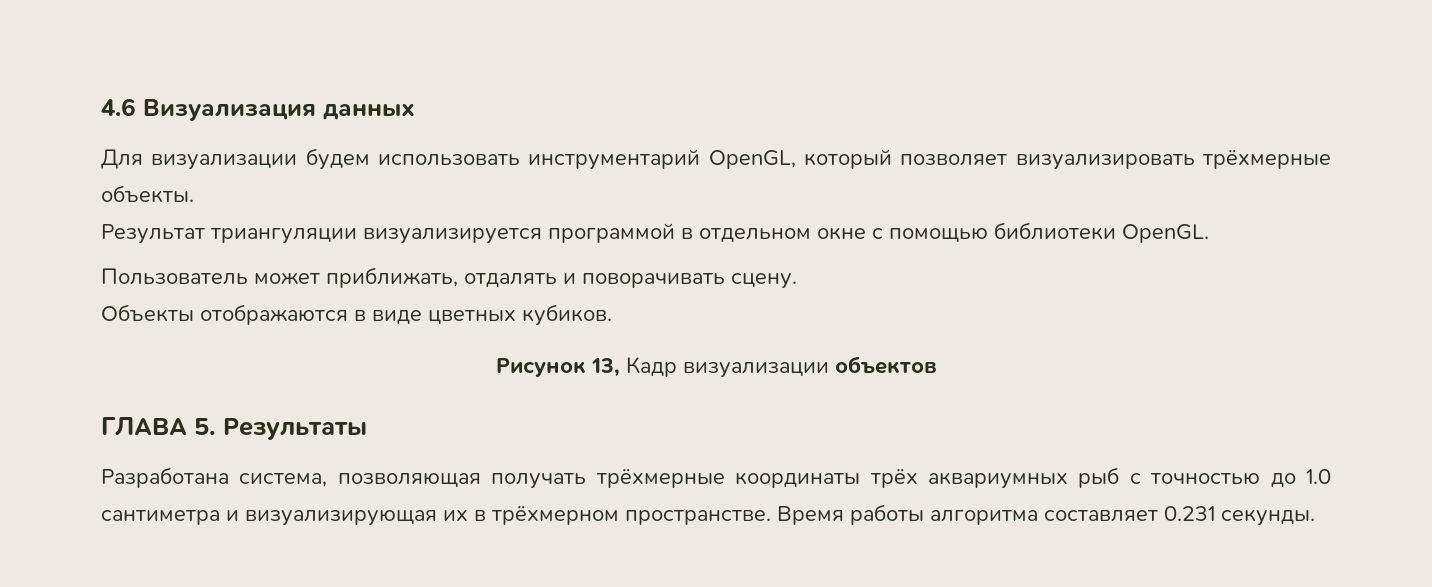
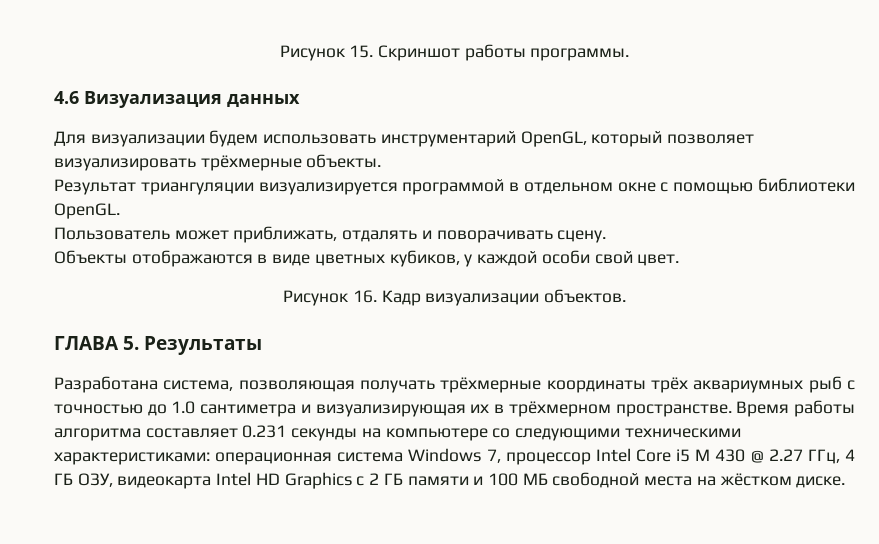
(101, 107) none -> [279,44,630,61] Рисунок 15. Скриншот работы программы. //
[522,304,612,326] [495,358,620,377] кубиков. // Рисунок 13, -> [389,250,680,267] [283,290,377,306] кубиков, у каждой особи свой цвет. // Рисунок 16.
[834,356,937,374] объектов -> [543,289,626,303] объектов.
[1221,509,1315,526] секунды. -> [291,428,741,441] [54,448,855,465] [54,472,846,489] секунды на компьютере со следующими техническими характеристиками: операционная система Windows 7, процессор Intel Core i5 M 430 @ 2.27 ГГц, 4 ГБ ОЗУ, видеокарта Intel HD Graphics c 2 ГБ памяти и 100 МБ свободной места на жёстком диске.

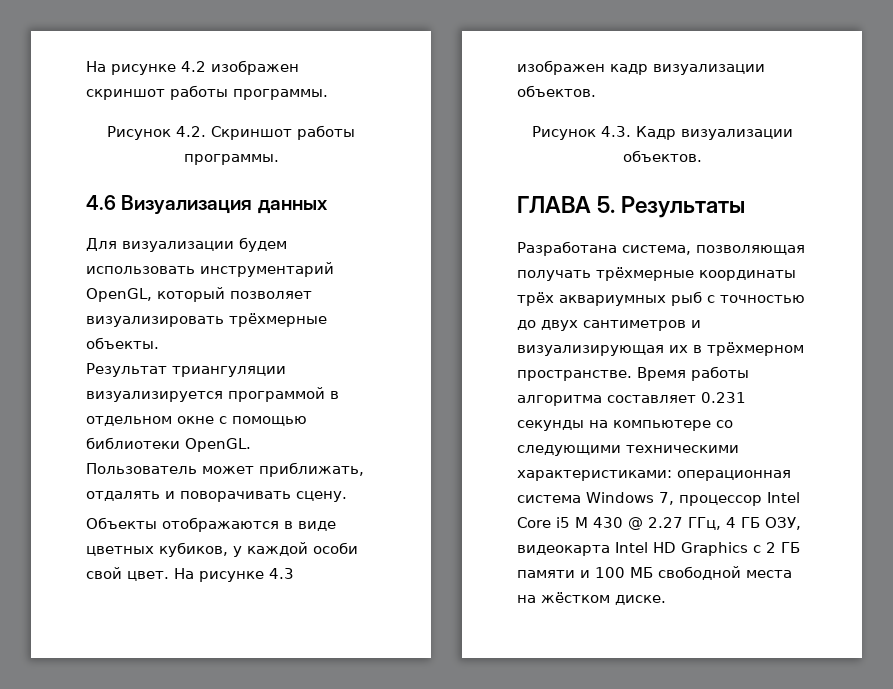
[279,45,374,61] Рисунок 15. -> [86,60,299,75] [86,85,328,100] [107,126,206,140] На рисунке 4.2 изображен скриншот работы программы. // Рисунок 4.2.
[283,290,377,306] // Рисунок 16. -> [174,568,294,582] [517,60,765,75] [517,85,596,97] [531,126,631,140] На рисунке 4.3 изображен кадр визуализации объектов. // Рисунок 4.3.
[171,401,297,417] 1.0 сантиметра -> [541,320,686,331] двух сантиметров

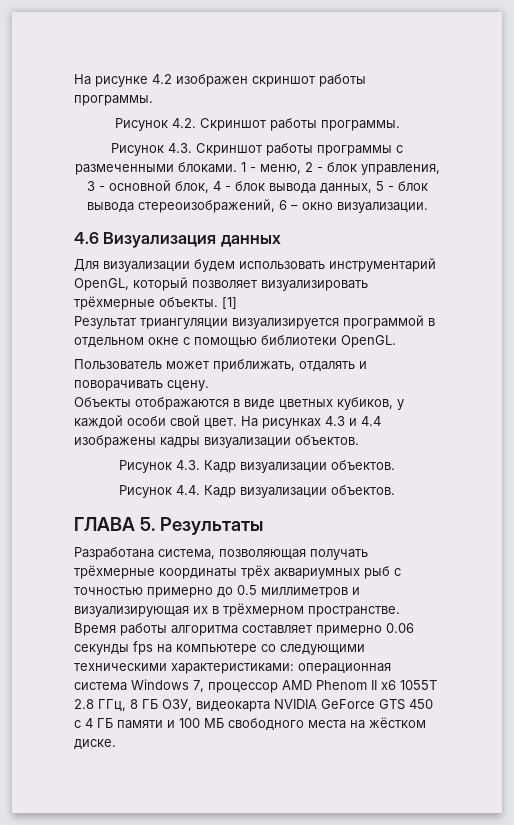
(279, 159) none -> [111,143,403,156] [74,162,440,175] [86,180,428,194] [86,199,428,213] // Рисунок 4.3. Скриншот работы программы с размеченными блоками. 1 - меню, 2 - блок управления, 3 - основной блок, 4 - блок вывода данных, 5 - блок вывода стереоизображений, 6 – окно визуализации.
(159, 343) none -> [222,297,237,309] [1]
[199,568,294,582] [517,60,648,75] рисунке 4.3 изображен кадр -> [262,416,381,429] [74,435,200,448] рисунках 4.3 и 4.4 изображены кадры
(702, 156) none -> [119,485,395,498] // Рисунок 4.4. Кадр визуализации объектов.
[517,320,686,331] до двух сантиметров -> [147,585,348,598] примерно до 0.5 миллиметров
[701,392,746,403] [517,420,584,431] 0.231 секунды -> [316,623,414,636] [74,641,153,655] примерно 0.06 секунды fps
[767,492,800,503] [517,517,801,530] [517,542,776,556] Intel Core i5 M 430 @ 2.27 ГГц, 4 ГБ ОЗУ, видеокарта Intel HD Graphics c 2 -> [282,680,437,690] [74,699,433,712] [74,718,93,728] AMD Phenom II x6 1055T 2.8 ГГц, 8 ГБ ОЗУ, видеокарта NVIDIA GeForce GTS 450 c 4
[658,566,741,580] свободной -> [228,718,304,731] свободного

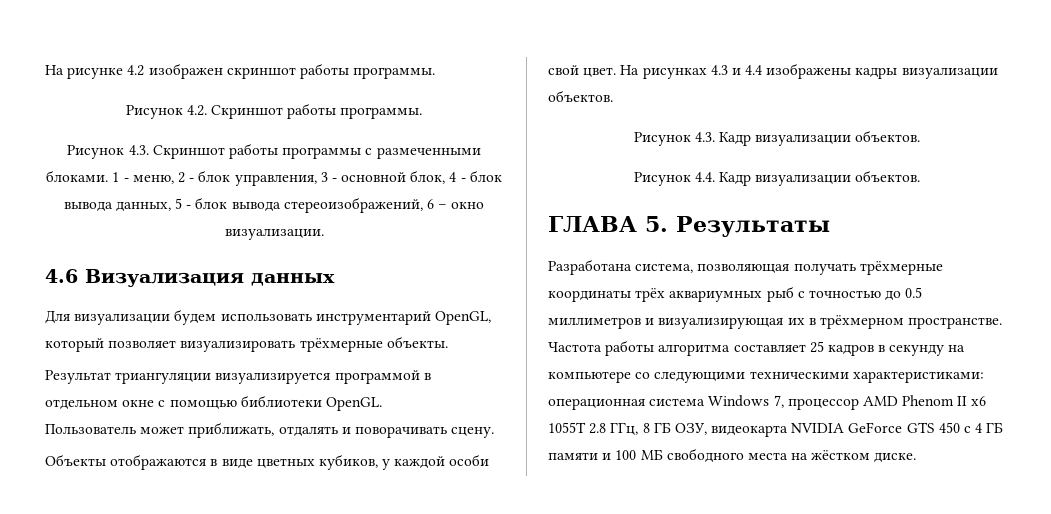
[222,297,237,309] [1] -> (448, 342) none
[147,587,213,598] примерно -> (881, 294) none
[74,623,116,636] Время -> [548,342,602,352] Частота
[316,623,414,636] [74,641,153,655] примерно 0.06 секунды fps -> [809,341,945,356] 25 кадров в секунду

